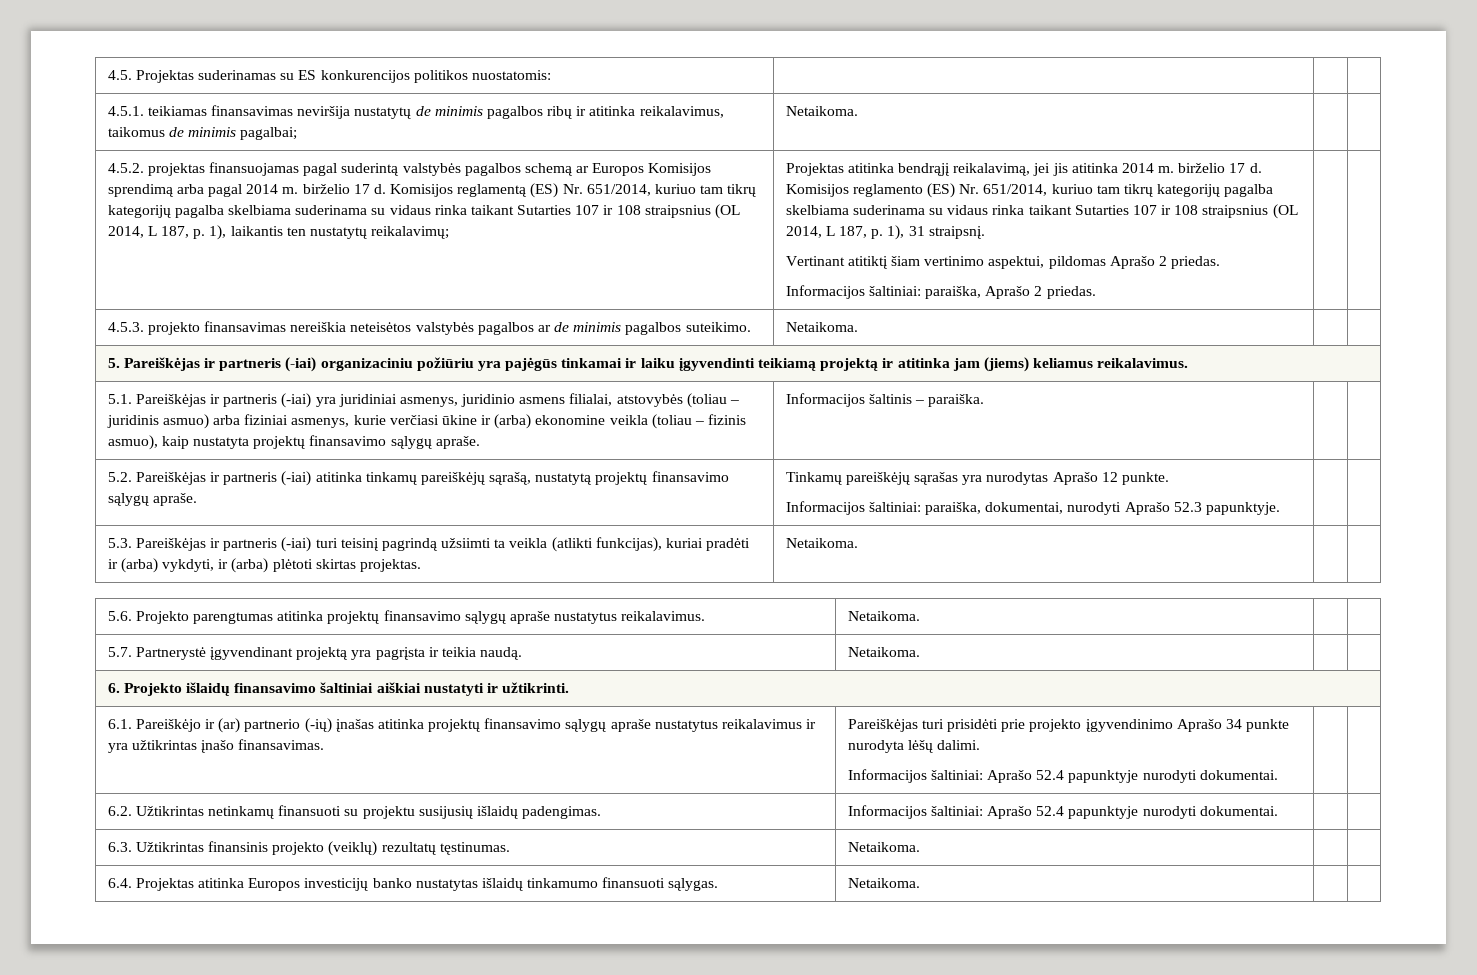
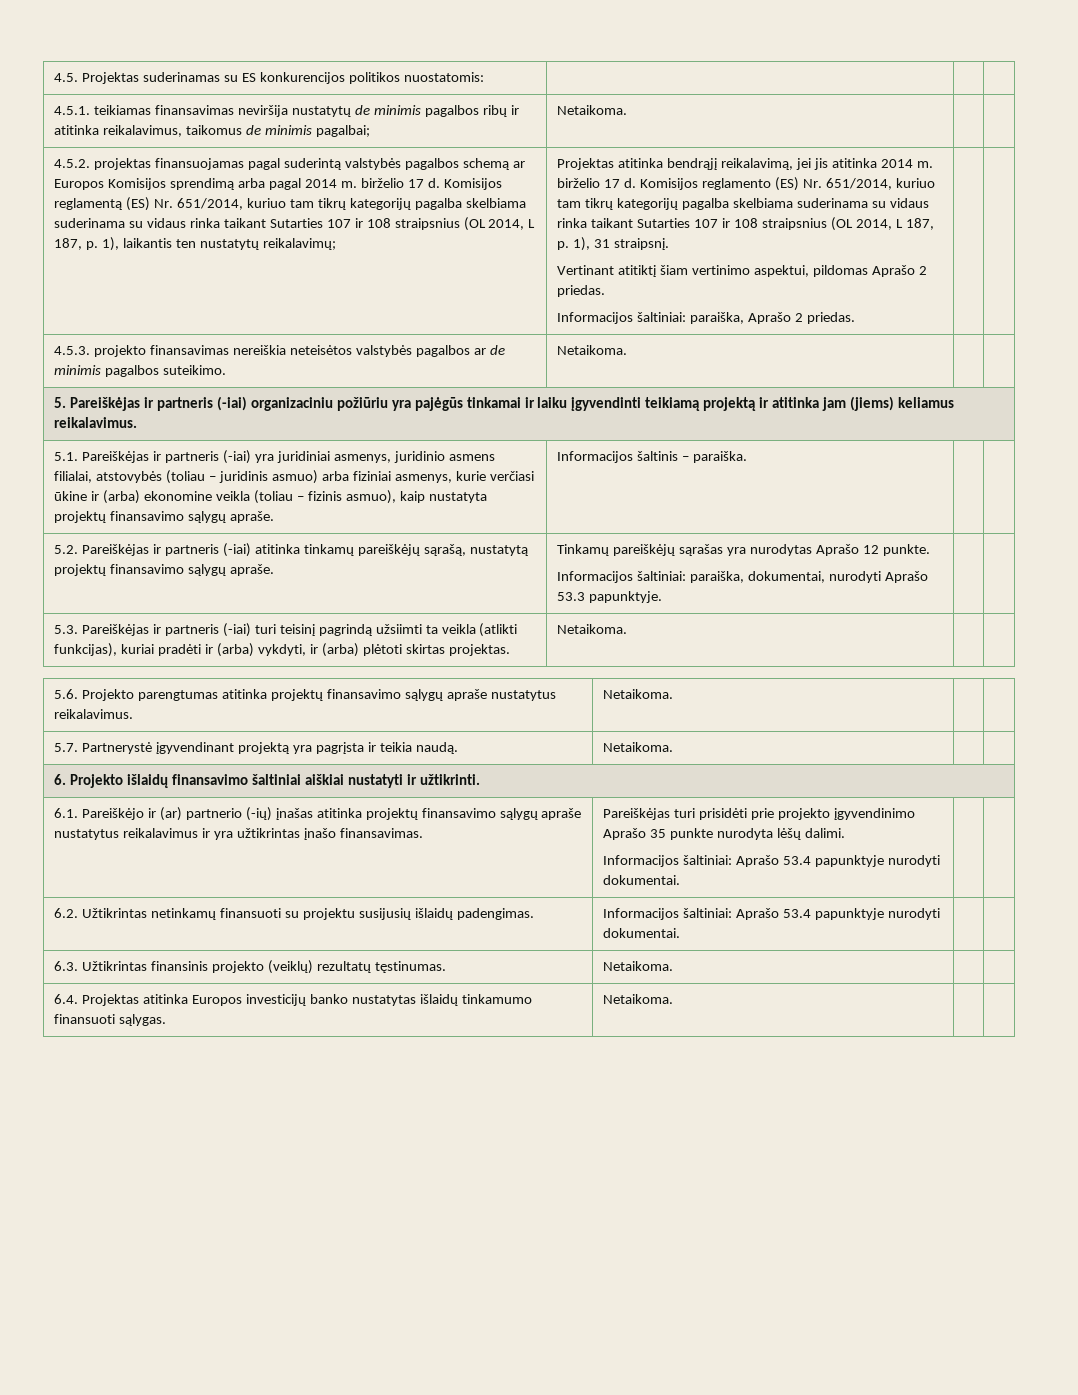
[1173,502,1202,512] 52.3 -> [557,592,586,601] 53.3
[1225,719,1242,729] 34 -> [650,829,667,838] 35
[1036,770,1065,780] 52.4 -> [783,856,812,865] 53.4
[1036,806,1065,816] 52.4 -> [783,909,812,918] 53.4

